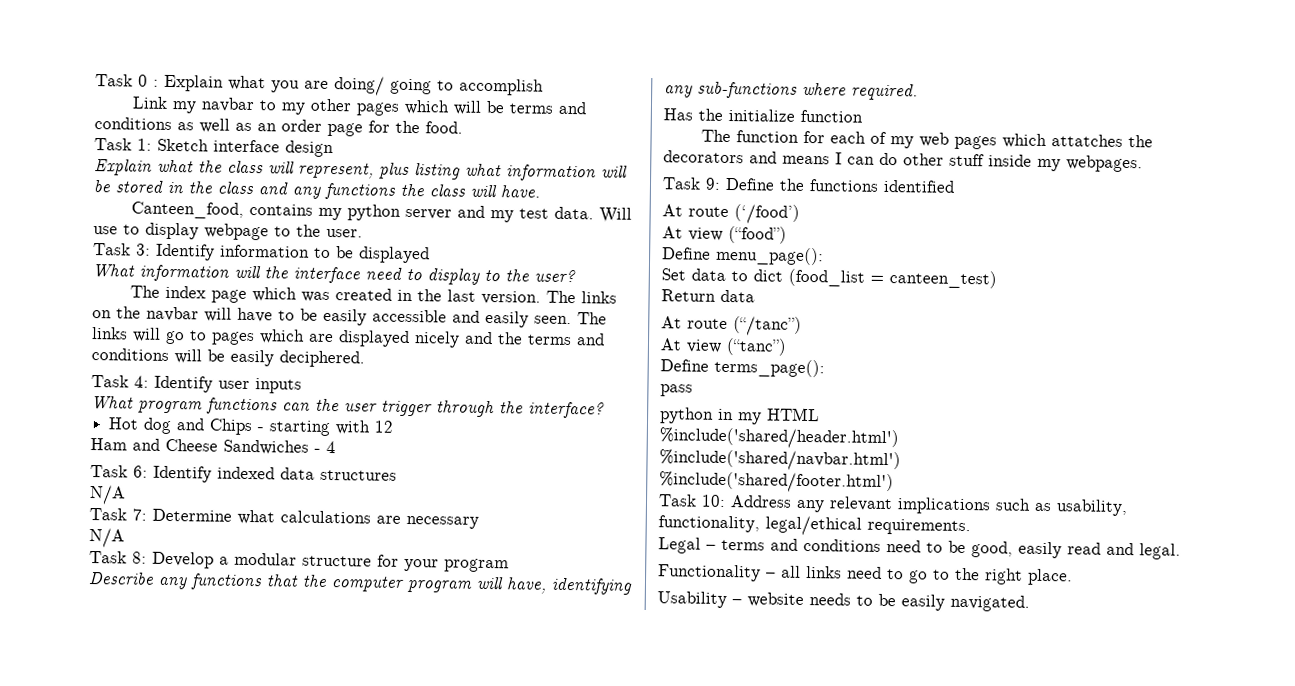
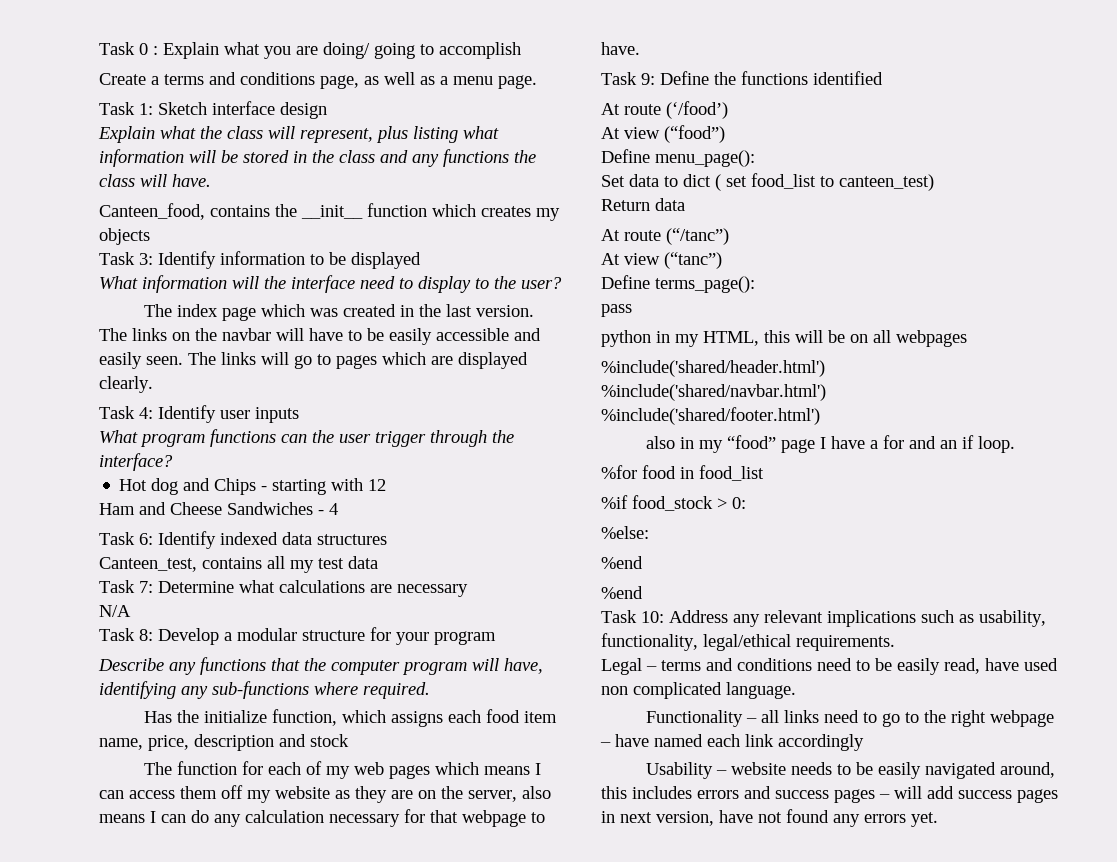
[132,96,588,116] [94,117,172,131] Link my navbar to my other pages which will be terms and conditions -> [99,72,359,89] Create a terms and conditions page,
[257,119,463,137] an order page for the food. -> [440,75,537,89] a menu page.
[318,204,633,223] [93,222,363,241] my python server and my test data. Will use to display webpage to the user. -> [275,203,560,221] [99,228,150,245] the __init__ function which creates my objects
[414,331,605,348] [91,348,365,368] nicely and the terms and conditions will be easily deciphered. -> [99,376,153,393] clearly.
[89,485,126,505] N/A -> [99,556,378,573] Canteen_test, contains all my test data
[800,109,863,123] function -> [272,709,558,727] [99,734,349,751] function, which assigns each food item name, price, description and stock
[1051,134,1154,148] [663,150,1143,173] attatches the decorators and means I can do other stuff inside my webpages. -> [484,763,542,775] [99,785,551,803] [99,809,545,827] [601,42,640,55] means I can access them off my website as they are on the server, also means I can do any calculation necessary for that webpage to have.
[788,268,884,287] (food_list = -> [715,173,834,191] ( set food_list to
[767,407,820,422] [659,427,899,450] [659,449,901,472] [659,471,894,494] HTML // %include('shared/header.html') // %include('shared/navbar.html') // %include('shared/footer.html') -> [703,330,967,347] [601,360,825,377] [601,384,826,401] [601,407,820,425] [646,435,1016,453] [601,465,764,481] [601,495,746,511] [601,526,649,539] [601,556,643,569] [601,586,643,599] HTML, this will be on all webpages // %include('shared/header.html') // %include('shared/navbar.html') // %include('shared/footer.html') // also in my “food” page I have a for and an if loop. // %for food in food_list // %if food_stock > 0: // %else: // %end // %end
[971,541,1181,560] good, easily read and legal. -> [897,658,1058,675] [601,682,796,699] easily read, have used non complicated language.
[1027,568,1073,586] place. -> [990,710,1055,727] [600,734,864,751] webpage – have named each link accordingly
[950,594,1030,612] navigated. -> [925,762,1056,779] [601,786,1058,803] [601,809,938,827] navigated around, this includes errors and success pages – will add success pages in next version, have not found any errors yet.

